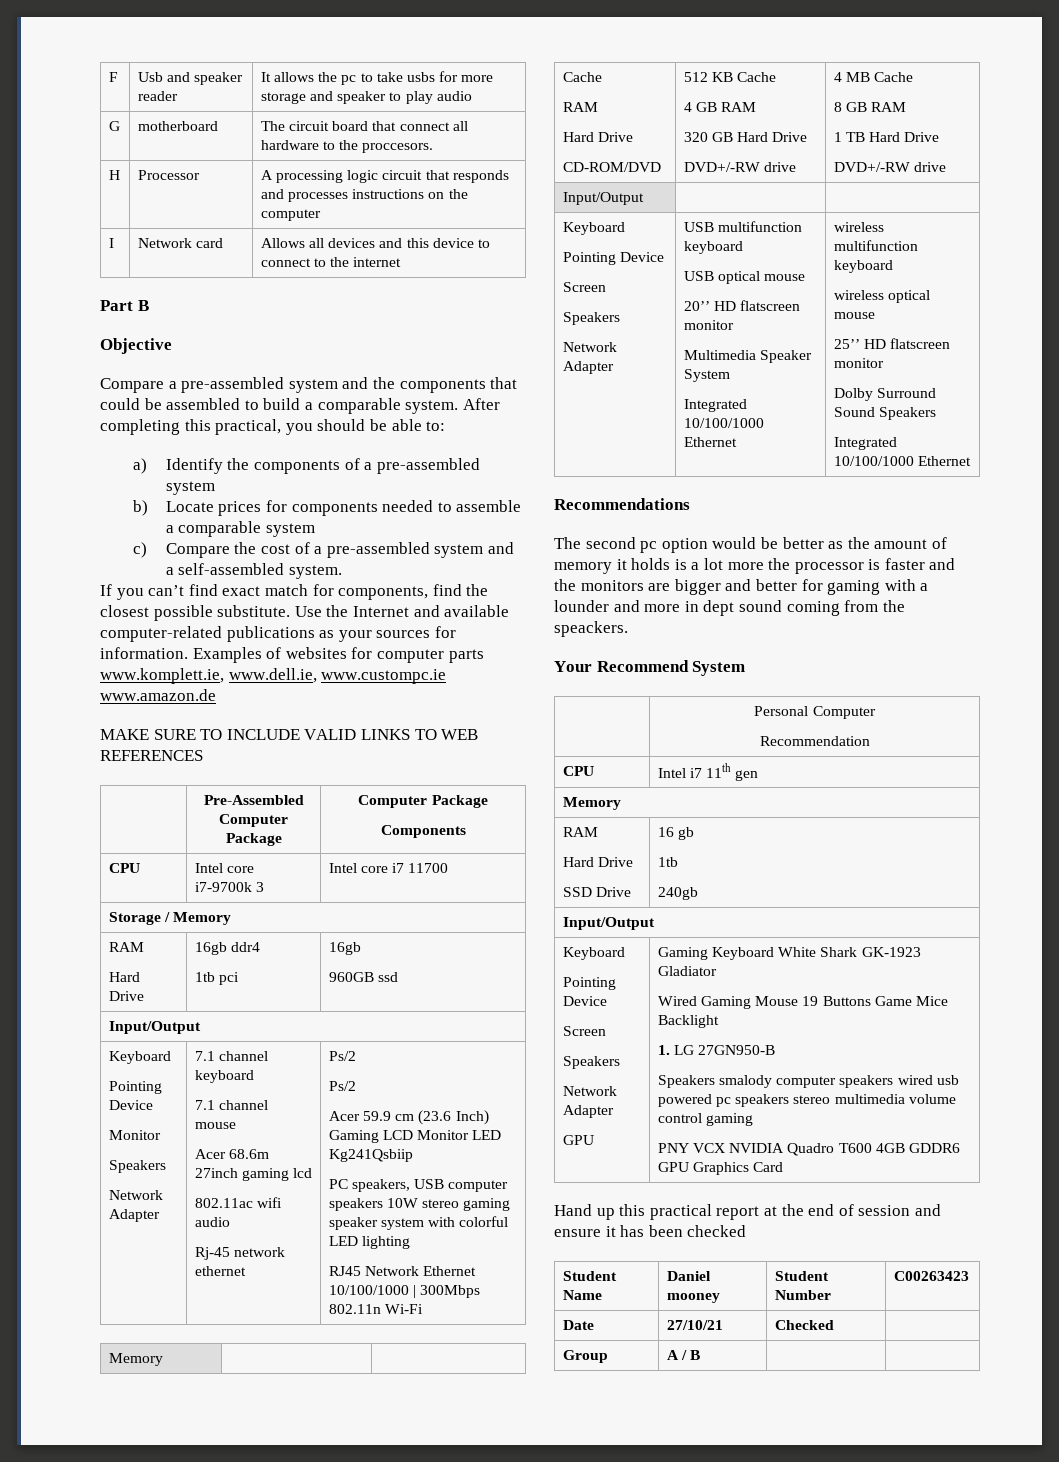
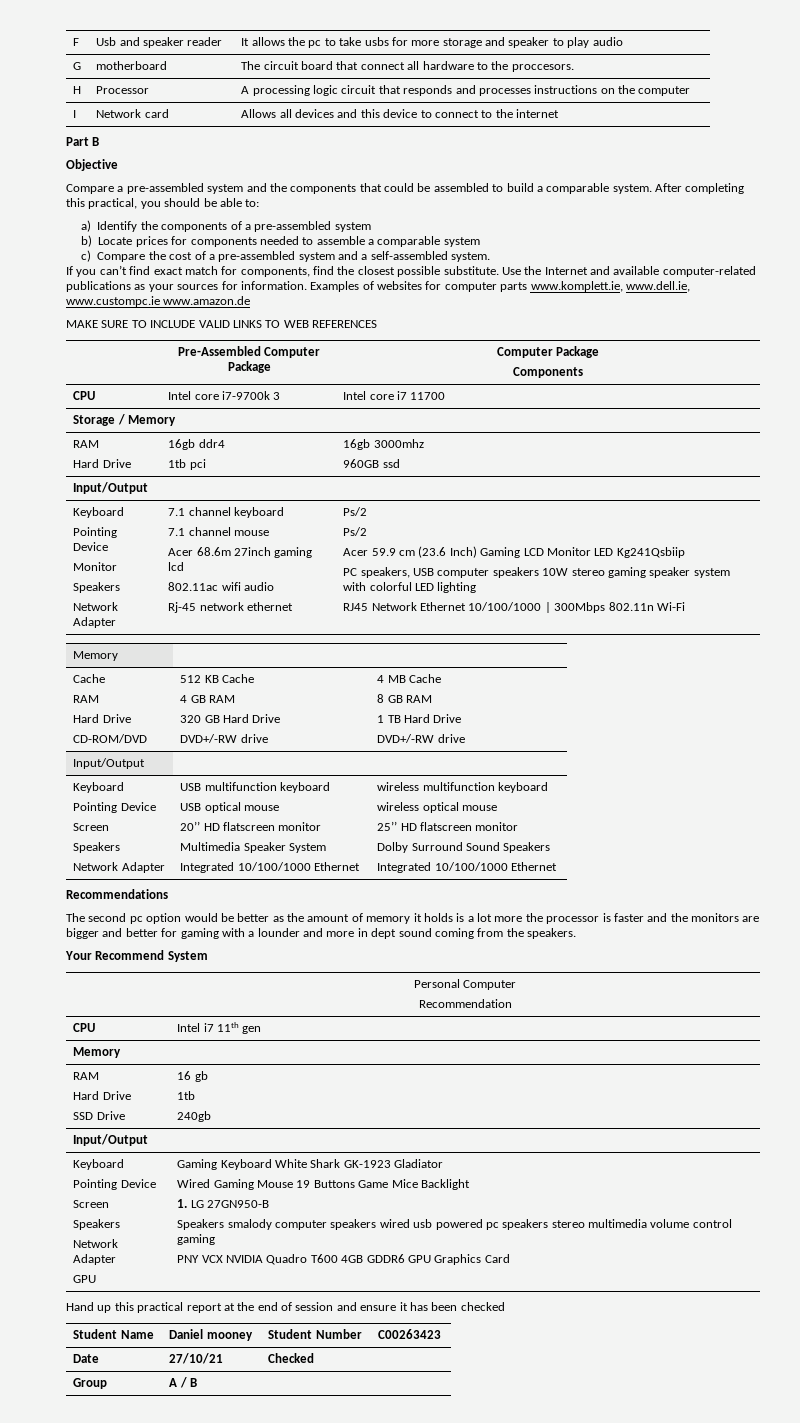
(361, 948) none -> [373,439,424,448] 3000mhz
[554,621,628,637] speackers. -> [527,928,576,939] speakers.

